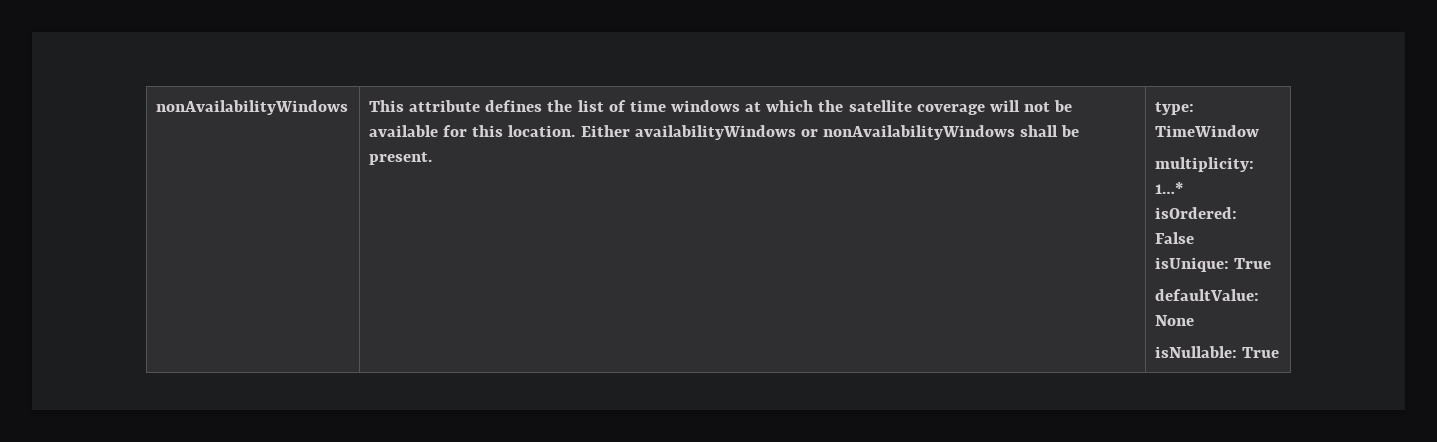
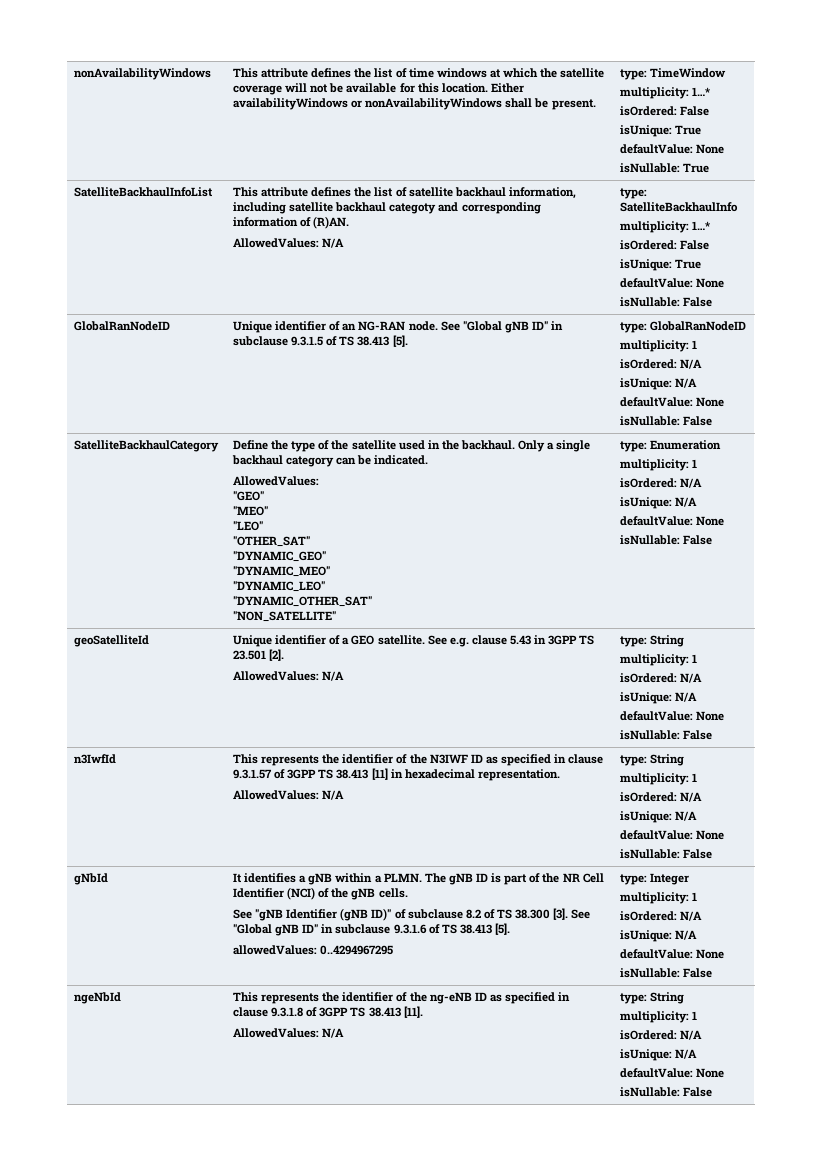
(1280, 352) none -> [74,187,214,197] [233,187,576,199] [233,202,541,214] [233,216,350,229] [233,238,345,248] [620,188,648,199] [620,202,739,212] [620,221,711,233] [620,240,710,250] [620,259,702,271] [620,278,725,288] [620,297,713,307] [74,321,171,331] [233,321,564,333] [233,335,408,347] [620,321,747,333] [620,340,698,352] [620,359,703,369] [620,378,698,390] [620,397,725,407] [620,416,713,426] [74,440,220,452] [233,440,591,452] [232,455,429,467] [233,476,320,486] [233,491,265,501] [233,506,269,516] [233,521,264,531] [233,536,311,547] [233,551,327,562] [233,566,331,577] [233,581,326,592] [233,596,373,607] [233,611,337,622] [620,440,722,452] [620,459,698,471] [620,478,703,488] [620,497,698,509] [620,516,725,526] [620,535,713,545] [74,635,150,647] [233,635,595,647] [233,649,285,661] [233,671,345,681] [620,635,685,647] [620,654,698,666] [620,673,703,683] [620,692,698,704] [620,711,725,721] [620,730,713,740] [74,754,117,764] [233,754,604,766] [233,768,560,781] [233,790,345,800] [620,754,685,766] [620,773,698,785] [620,792,703,802] [620,811,698,823] [620,830,725,840] [620,849,713,859] [74,873,109,885] [233,873,604,885] [233,887,408,900] [233,908,591,921] [233,923,511,936] [233,945,394,955] [620,873,690,885] [620,892,698,904] [620,911,703,921] [620,930,698,942] [620,949,725,959] [620,968,713,978] [74,992,122,1004] [233,992,571,1004] [233,1006,423,1018] [233,1028,345,1038] [620,992,685,1004] [620,1011,698,1023] [620,1030,703,1040] [620,1049,698,1061] [620,1068,725,1078] [620,1087,713,1097] // SatelliteBackhaulInfoList | This attribute defines the list of satellite backhaul information, including satellite backhaul categoty and corresponding information of (R)AN. // AllowedValues: N/A | type: SatelliteBackhaulInfo // multiplicity: 1…* // isOrdered: False // isUnique: True // defaultValue: None // isNullable: False // GlobalRanNodeID | Unique identifier of an NG-RAN node. See "Global gNB ID" in subclause 9.3.1.5 of TS 38.413 [5]. | type: GlobalRanNodeID // multiplicity: 1 // isOrdered: N/A // isUnique: N/A // defaultValue: None // isNullable: False // SatelliteBackhaulCategory | Define the type of the satellite used in the backhaul. Only a single backhaul category can be indicated. // AllowedValues: // "GEO" // "MEO" // "LEO" // "OTHER_SAT" // "DYNAMIC_GEO" // "DYNAMIC_MEO" // "DYNAMIC_LEO" // "DYNAMIC_OTHER_SAT" // "NON_SATELLITE" | type: Enumeration // multiplicity: 1 // isOrdered: N/A // isUnique: N/A // defaultValue: None // isNullable: False // geoSatelliteId | Unique identifier of a GEO satellite. See e.g. clause 5.43 in 3GPP TS 23.501 [2]. // AllowedValues: N/A | type: String // multiplicity: 1 // isOrdered: N/A // isUnique: N/A // defaultValue: None // isNullable: False // n3IwfId | This represents the identifier of the N3IWF ID as specified in clause 9.3.1.57 of 3GPP TS 38.413 [11] in hexadecimal representation. // AllowedValues: N/A | type: String // multiplicity: 1 // isOrdered: N/A // isUnique: N/A // defaultValue: None // isNullable: False // gNbId | It identifies a gNB within a PLMN. The gNB ID is part of the NR Cell Identifier (NCI) of the gNB cells. // See "gNB Identifier (gNB ID)" of subclause 8.2 of TS 38.300 [3]. See "Global gNB ID" in subclause 9.3.1.6 of TS 38.413 [5]. // allowedValues: 0..4294967295 | type: Integer // multiplicity: 1 // isOrdered: N/A // isUnique: N/A // defaultValue: None // isNullable: False // ngeNbId | This represents the identifier of the ng-eNB ID as specified in clause 9.3.1.8 of 3GPP TS 38.413 [11]. // AllowedValues: N/A | type: String // multiplicity: 1 // isOrdered: N/A // isUnique: N/A // defaultValue: None // isNullable: False

